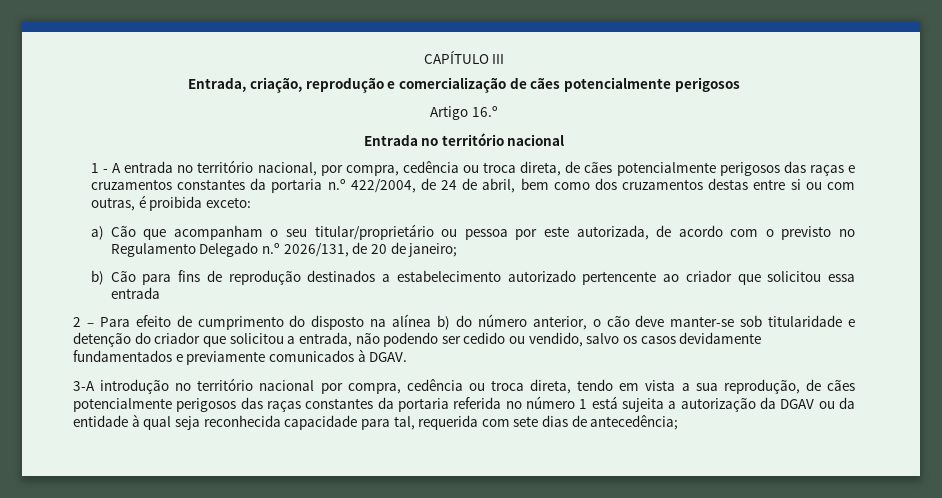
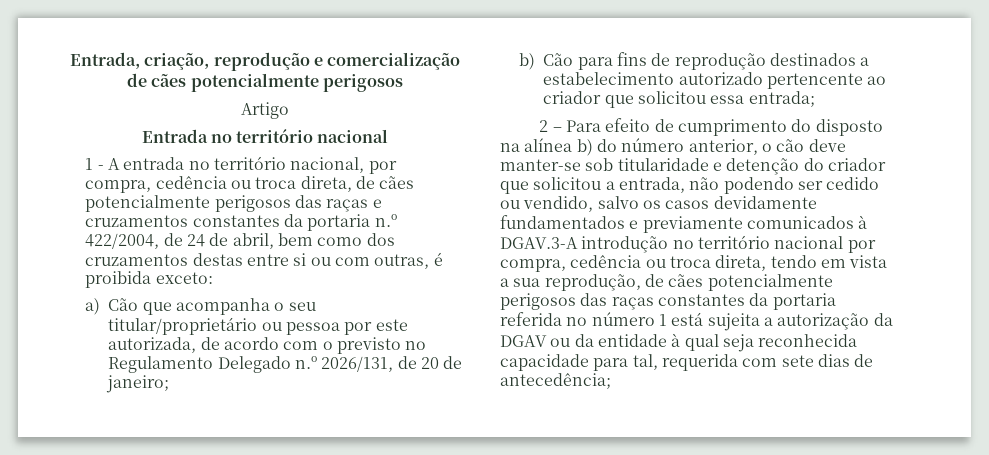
[423,50,505,64] CAPÍTULO III // -> (69, 60) none
[471,106,498,117] 16.º -> (289, 110) none
[173,225,263,240] acompanham -> [176,298,271,315] acompanha
[110,287,160,299] entrada -> [748,91,815,107] entrada;
[369,352,408,362] [73,381,95,391] DGAV. // 3-A -> [500,237,578,249] DGAV.3-A

